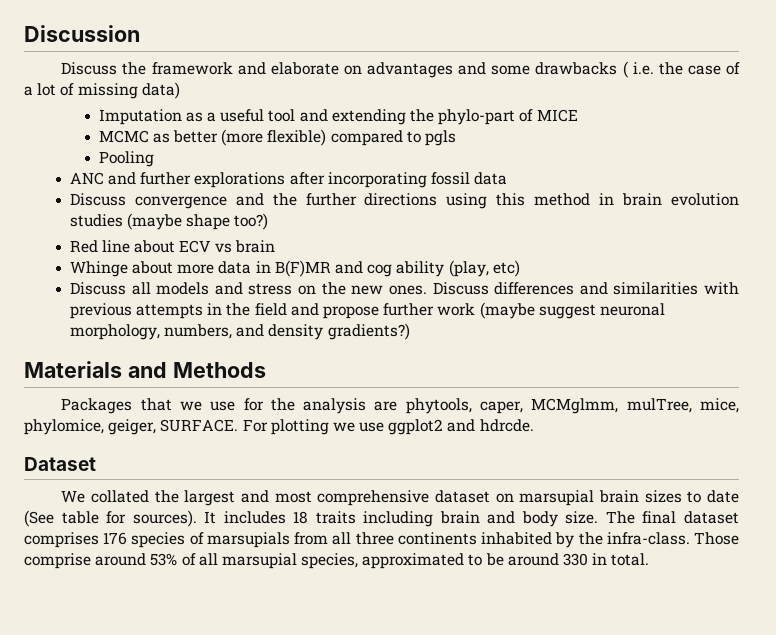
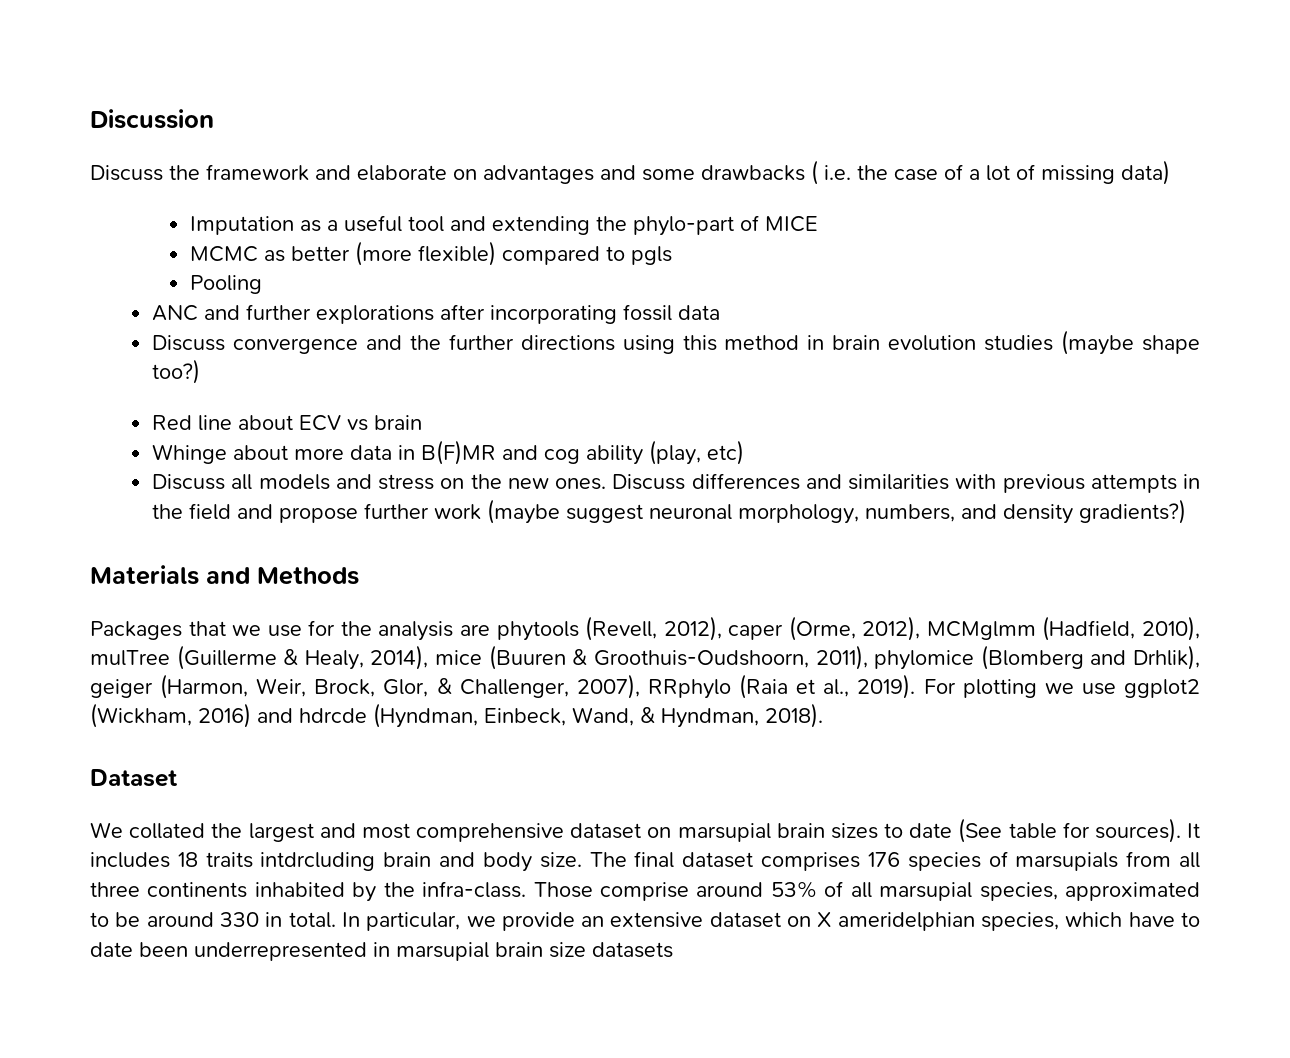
[405,398,739,414] [24,419,239,435] phytools, caper, MCMglmm, mulTree, mice, phylomice, geiger, SURFACE. -> [496,616,1200,641] [90,645,1201,670] [90,674,916,699] phytools (Revell, 2012), caper (Orme, 2012), MCMglmm (Hadfield, 2010), mulTree (Guillerme & Healy, 2014), mice (Buuren & Groothuis-Oudshoorn, 2011), phylomice (Blomberg and Drhlik), geiger (Harmon, Weir, Brock, Glor, & Challenger, 2007), RRphylo (Raia et al., 2019).
[447,419,534,432] and hdrcde. -> [90,703,823,728] (Wickham, 2016) and hdrcde (Hyndman, Einbeck, Wand, & Hyndman, 2018).
[363,511,434,527] including -> [260,852,376,871] intdrcluding
(650, 559) none -> [341,912,1200,931] [90,942,673,961] In particular, we provide an extensive dataset on X ameridelphian species, which have to date been underrepresented in marsupial brain size datasets

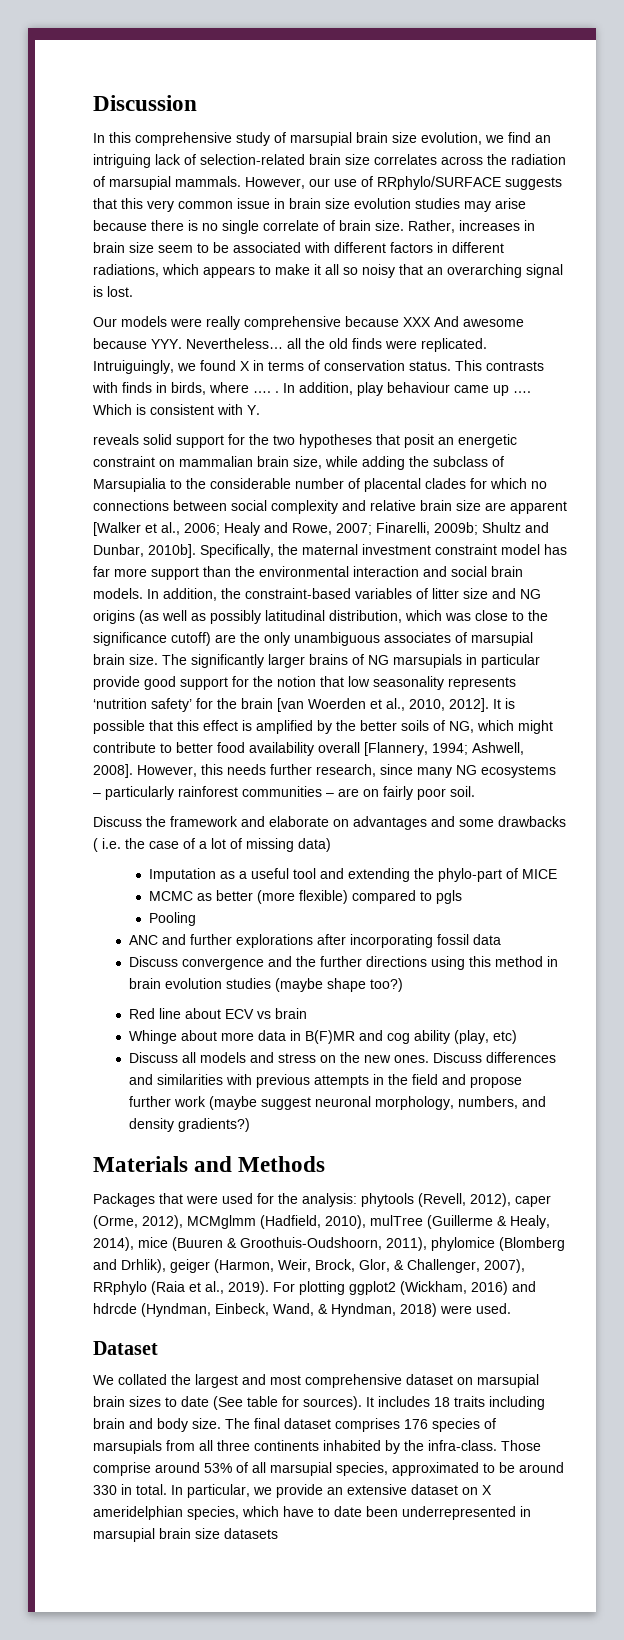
(214, 119) none -> [93,132,551,146] [93,154,566,168] [93,176,562,190] [93,198,526,212] [93,220,535,234] [93,242,504,253] [93,264,563,278] [93,286,133,297] [93,316,524,330] [93,338,487,352] [93,360,544,374] [92,382,531,396] [93,404,260,415] [93,434,517,448] [93,456,504,470] [93,478,547,492] [93,500,567,514] [93,522,549,536] [93,544,567,558] [93,566,523,580] [93,588,541,601] [93,610,548,624] [93,632,533,646] [93,654,540,668] [93,676,516,690] [93,698,515,712] [93,720,553,734] [93,742,524,756] [93,764,556,778] [93,786,475,800] // In this comprehensive study of marsupial brain size evolution, we find an intriguing lack of selection-related brain size correlates across the radiation of marsupial mammals. However, our use of RRphylo/SURFACE suggests that this very common issue in brain size evolution studies may arise because there is no single correlate of brain size. Rather, increases in brain size seem to be associated with different factors in different radiations, which appears to make it all so noisy that an overarching signal is lost. // Our models were really comprehensive because XXX And awesome because YYY. Nevertheless… all the old finds were replicated. Intruiguingly, we found X in terms of conservation status. This contrasts with finds in birds, where …. . In addition, play behaviour came up …. Which is consistent with Y. // reveals solid support for the two hypotheses that posit an energetic constraint on mammalian brain size, while adding the subclass of Marsupialia to the considerable number of placental clades for which no connections between social complexity and relative brain size are apparent [Walker et al., 2006; Healy and Rowe, 2007; Finarelli, 2009b; Shultz and Dunbar, 2010b]. Specifically, the maternal investment constraint model has far more support than the environmental interaction and social brain models. In addition, the constraint-based variables of litter size and NG origins (as well as possibly latitudinal distribution, which was close to the significance cutoff) are the only unambiguous associates of marsupial brain size. The significantly larger brains of NG marsupials in particular provide good support for the notion that low seasonality represents ‘nutrition safety’ for the brain [van Woerden et al., 2010, 2012]. It is possible that this effect is amplified by the better soils of NG, which might contribute to better food availability overall [Flannery, 1994; Ashwell, 2008]. However, this needs further research, since many NG ecosystems – particularly rainforest communities – are on fairly poor soil.
[232,620,490,641] we use for the analysis are -> [186,1193,357,1207] were used for the analysis:
[1044,683,1116,695] we use -> (345, 1288) none
[765,703,823,728] 2018). -> [400,1303,511,1317] 2018) were used.
[260,852,376,871] intdrcluding -> [489,1396,545,1410] including

